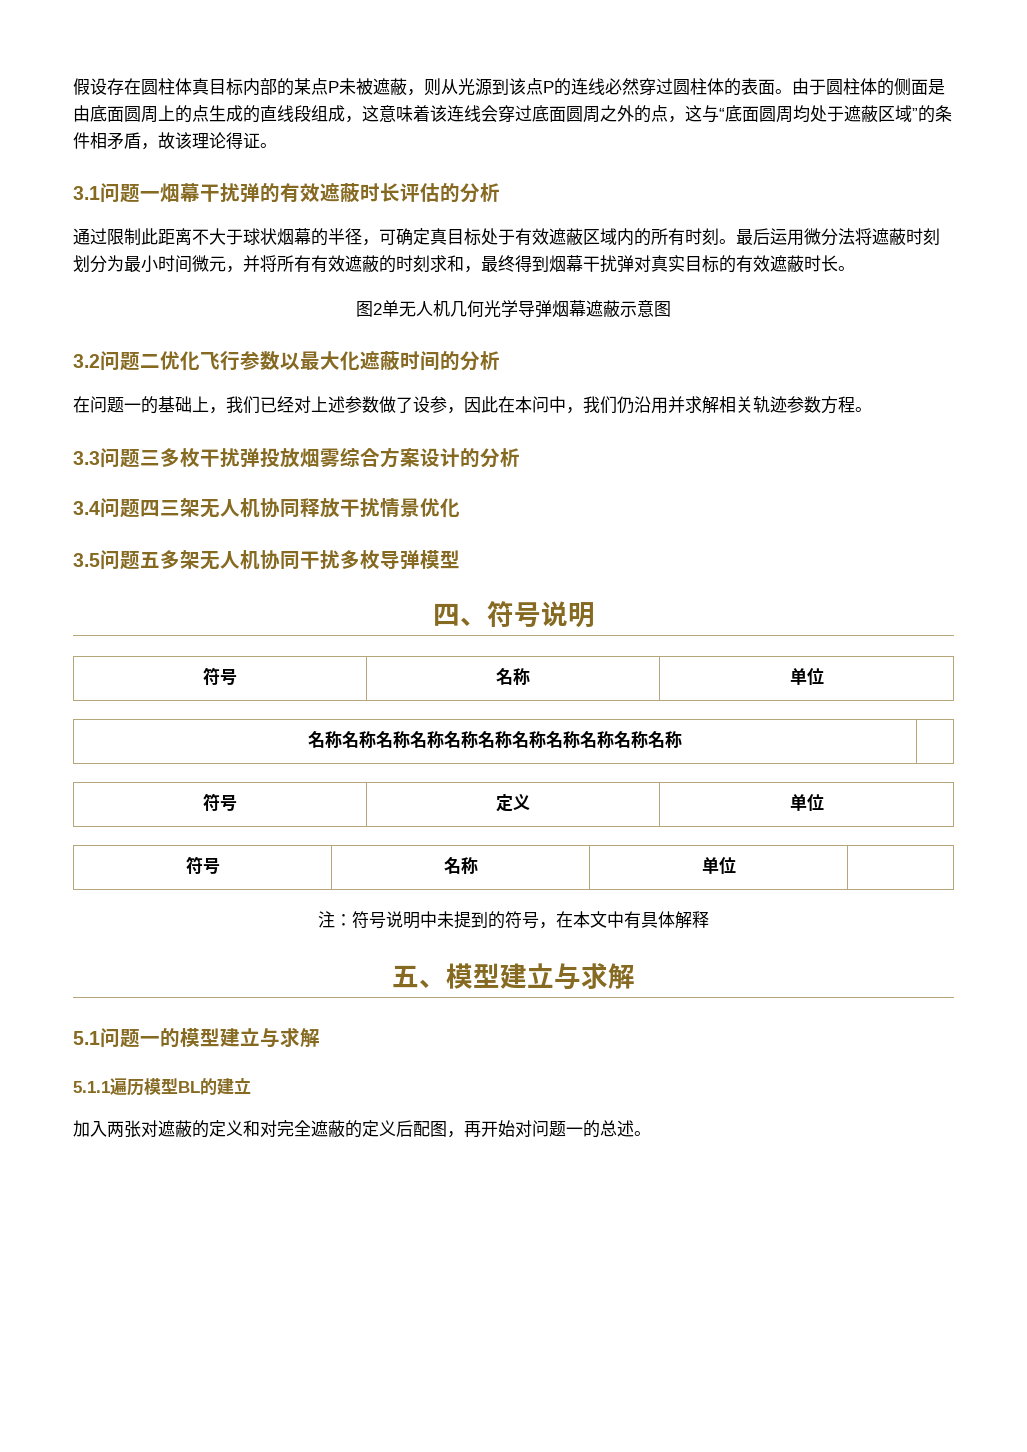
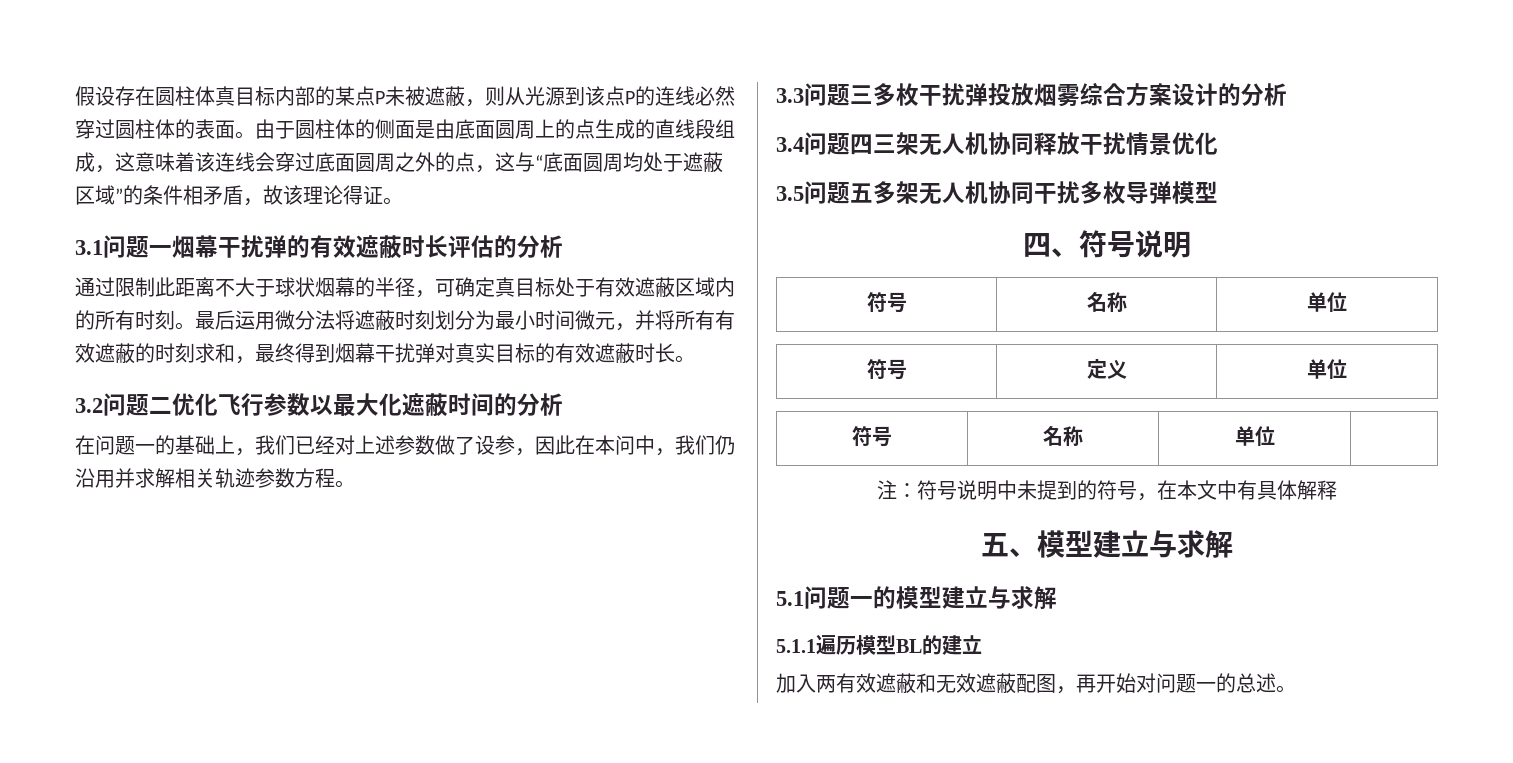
[356,300,671,318] // 图2单无人机几何光学导弹烟幕遮蔽示意图 -> (695, 359) none
[308,731,682,749] // 名称名称名称名称名称名称名称名称名称名称名称 | -> (1347, 302) none
[124,1120,413,1138] 张对遮蔽的定义和对完全遮蔽的定义后 -> [836,673,1016,694] 有效遮蔽和无效遮蔽

